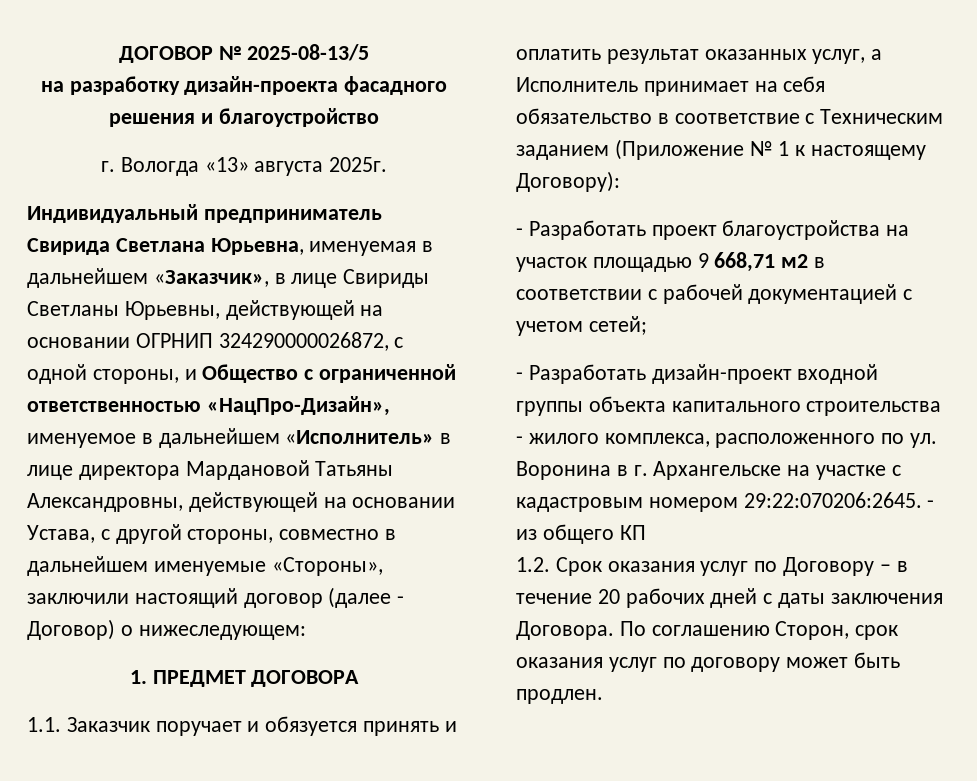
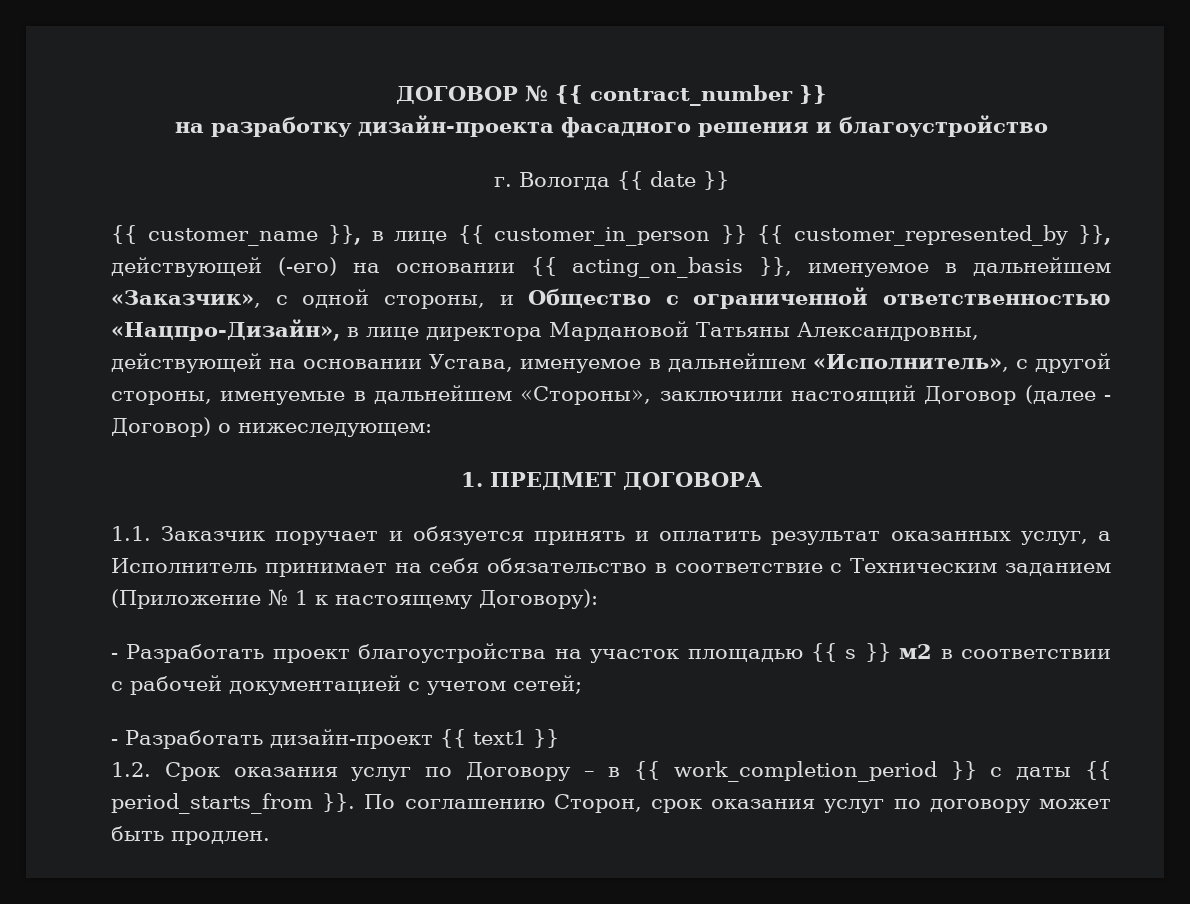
[247,44,370,61] 2025-08-13/5 -> [554,85,827,106] {{ contract_number }}
[204,157,388,176] [27,204,382,223] [27,238,434,256] [27,268,430,288] [27,300,384,320] [27,332,389,351] «13» августа 2025г. // Индивидуальный предприниматель Свирида Светлана Юрьевна, именуемая в дальнейшем «Заказчик», в лице Свириды Светланы Юрьевны, действующей на основании ОГРНИП 324290000026872, -> [616,171,729,190] [111,225,1111,246] [111,257,1112,278] [111,290,261,308] {{ date }} // {{ customer_name }}, в лице {{ customer_in_person }} {{ customer_represented_by }}, действующей (-его) на основании {{ acting_on_basis }}, именуемое в дальнейшем «Заказчик»,
[206,396,390,416] [27,428,435,448] «НацПро-Дизайн», именуемое в дальнейшем «Исполнитель» -> [111,319,340,341] «Нацпро-Дизайн»,
(95, 534) none -> [520,353,1009,373] именуемое в дальнейшем «Исполнитель»,
[279,529,397,540] [27,556,266,576] совместно в дальнейшем именуемые -> [220,385,512,405] именуемые в дальнейшем
[243,593,323,608] договор -> [924,386,1017,405] Договор
[697,252,776,272] 9 668,71 -> [810,643,891,662] {{ s }}
[797,364,879,384] [516,396,942,416] [516,433,938,448] [516,461,901,480] [516,492,935,512] [516,524,646,544] входной группы объекта капитального строительства - жилого комплекса, расположенного по ул. Воронина в г. Архангельске на участке с кадастровым номером 29:22:070206:2645. - из общего КП -> [440,729,559,748] {{ text1 }}
[516,588,943,608] [516,621,614,640] течение 20 рабочих дней с даты заключения Договора. -> [634,761,1111,782] [111,793,356,814] {{ work_completion_period }} с даты {{ period_starts_from }}.

